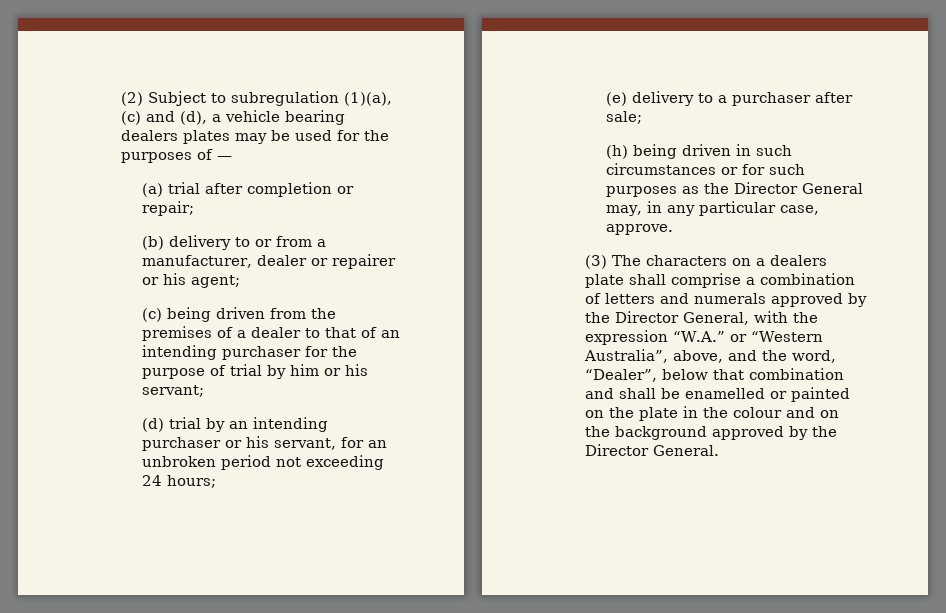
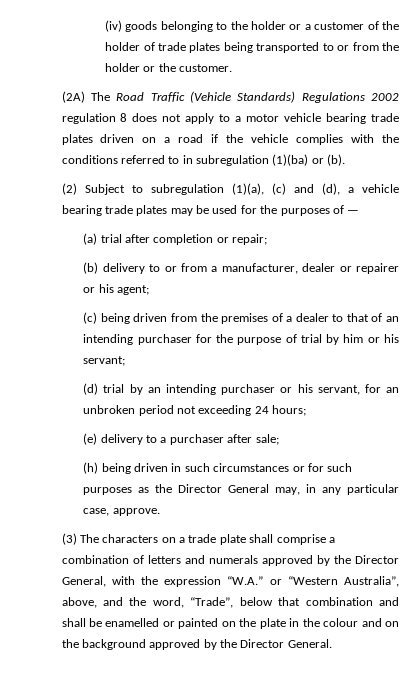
(120, 99) none -> [105,20,399,32] [105,42,399,53] [105,63,233,72] [61,91,399,103] [61,113,399,124] [61,134,399,145] [61,154,346,166] (iv) goods belonging to the holder or a customer of the holder of trade plates being transported to or from the holder or the customer. // (2A) The Road Traffic (Vehicle Standards) Regulations 2002 regulation 8 does not apply to a motor vehicle bearing trade plates driven on a road if the vehicle complies with the conditions referred to in subregulation (1)(ba) or (b). //
[120,130,178,141] dealers -> [104,205,133,214] trade
[769,255,827,266] dealers -> [188,534,217,543] trade
[584,369,657,382] “Dealer”, -> [190,597,234,608] “Trade”,

